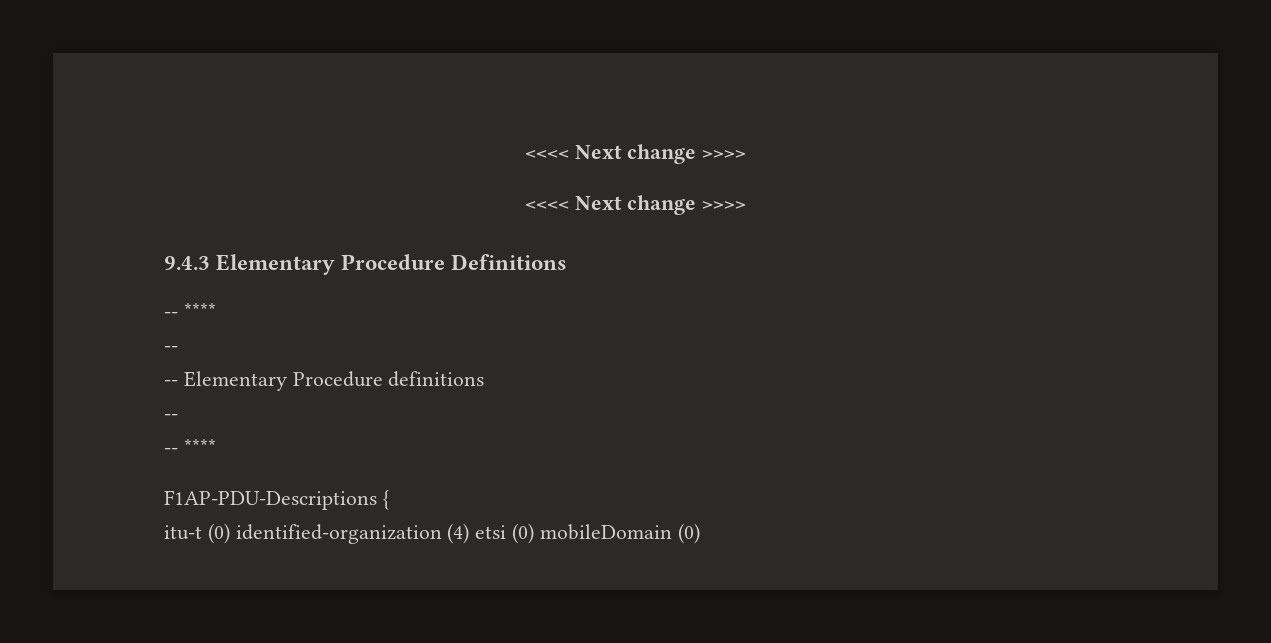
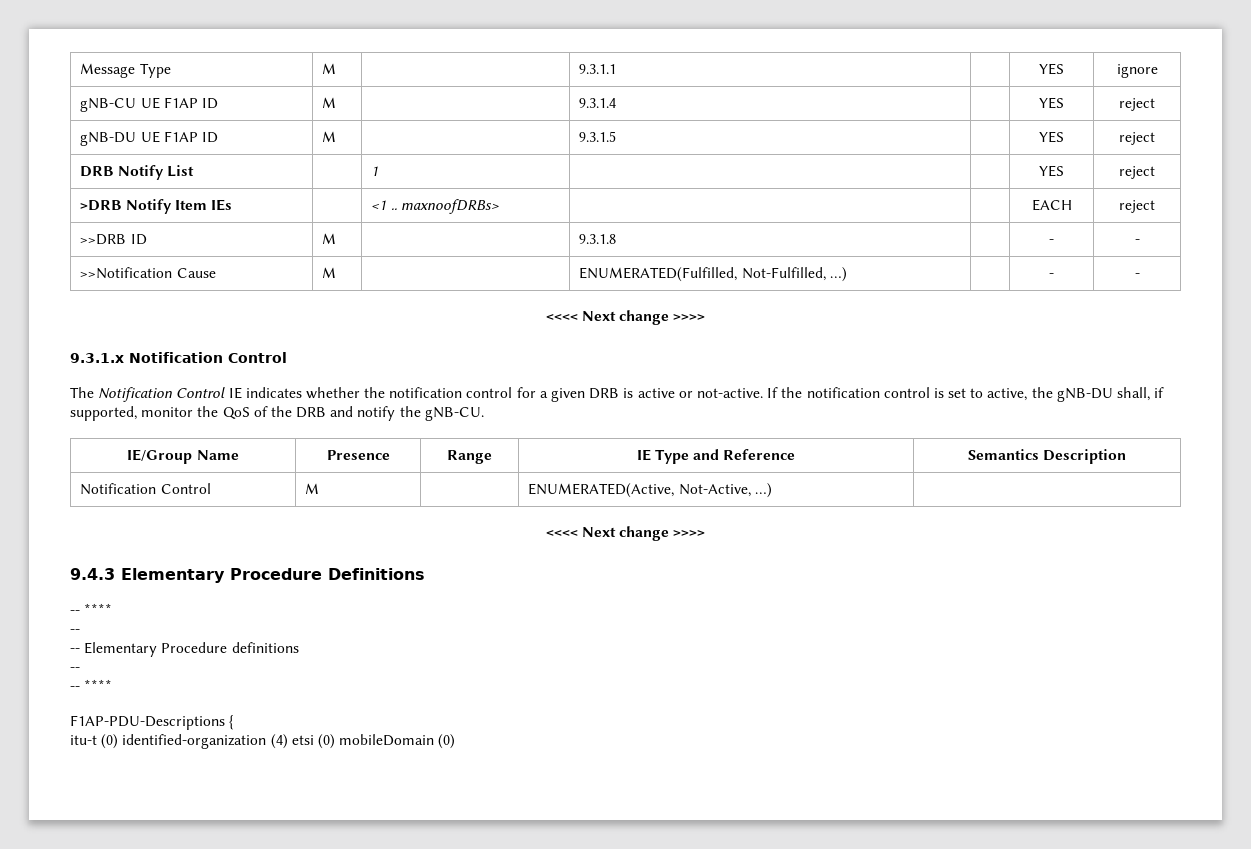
[524,144,747,164] <<<< Next change >>>> -> [80,63,171,78] [322,63,337,74] [579,64,617,74] [1039,63,1064,75] [1116,64,1158,78] [80,97,218,112] [322,97,337,108] [579,98,617,108] [1039,97,1064,109] [1119,98,1155,111] [80,131,218,146] [322,131,337,142] [579,131,617,142] [1039,131,1064,143] [1119,132,1155,145] [80,165,194,180] [371,166,379,176] [1039,165,1064,177] [1119,166,1155,179] [80,199,232,214] [371,199,499,214] [1031,199,1072,211] [1119,200,1155,213] [80,234,147,245] [322,233,337,244] [579,234,617,244] [1049,239,1054,244] [1134,239,1140,244] [80,267,216,279] [322,267,337,278] [579,267,847,282] [1049,273,1054,278] [1134,273,1140,278] [545,310,706,325] [70,352,287,363] [70,387,1165,402] [70,406,484,421] [127,449,239,464] [326,450,390,460] [447,450,492,464] [636,449,796,464] [967,449,1127,464] [80,483,211,495] [305,483,320,494] [528,483,772,498] Message Type | M | | 9.3.1.1 | | YES | ignore // gNB-CU UE F1AP ID | M | | 9.3.1.4 | | YES | reject // gNB-DU UE F1AP ID | M | | 9.3.1.5 | | YES | reject // DRB Notify List | | 1 | | | YES | reject // >DRB Notify Item IEs | | <1 .. maxnoofDRBs> | | | EACH | reject // >>DRB ID | M | | 9.3.1.8 | | - | - // >>Notification Cause | M | | ENUMERATED(Fulfilled, Not-Fulfilled, …) | | - | - // <<<< Next change >>>> // 9.3.1.x Notification Control // The Notification Control IE indicates whether the notification control for a given DRB is active or not-active. If the notification control is set to active, the gNB-DU shall, if supported, monitor the QoS of the DRB and notify the gNB-CU. // IE/Group Name | Presence | Range | IE Type and Reference | Semantics Description // Notification Control | M | | ENUMERATED(Active, Not-Active, …) |

